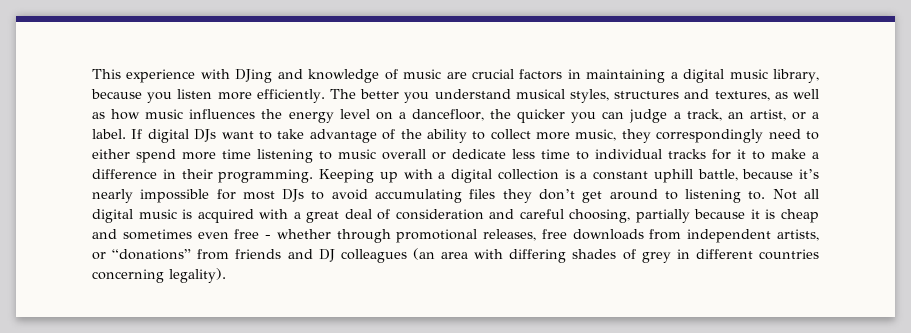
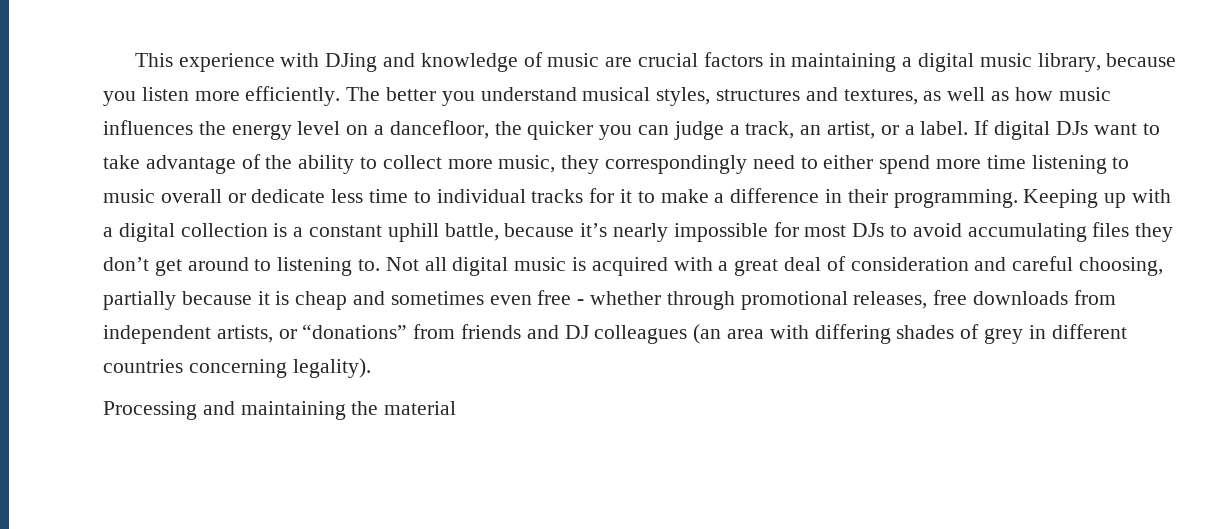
(226, 275) none -> [103,401,457,420] // Processing and maintaining the material

